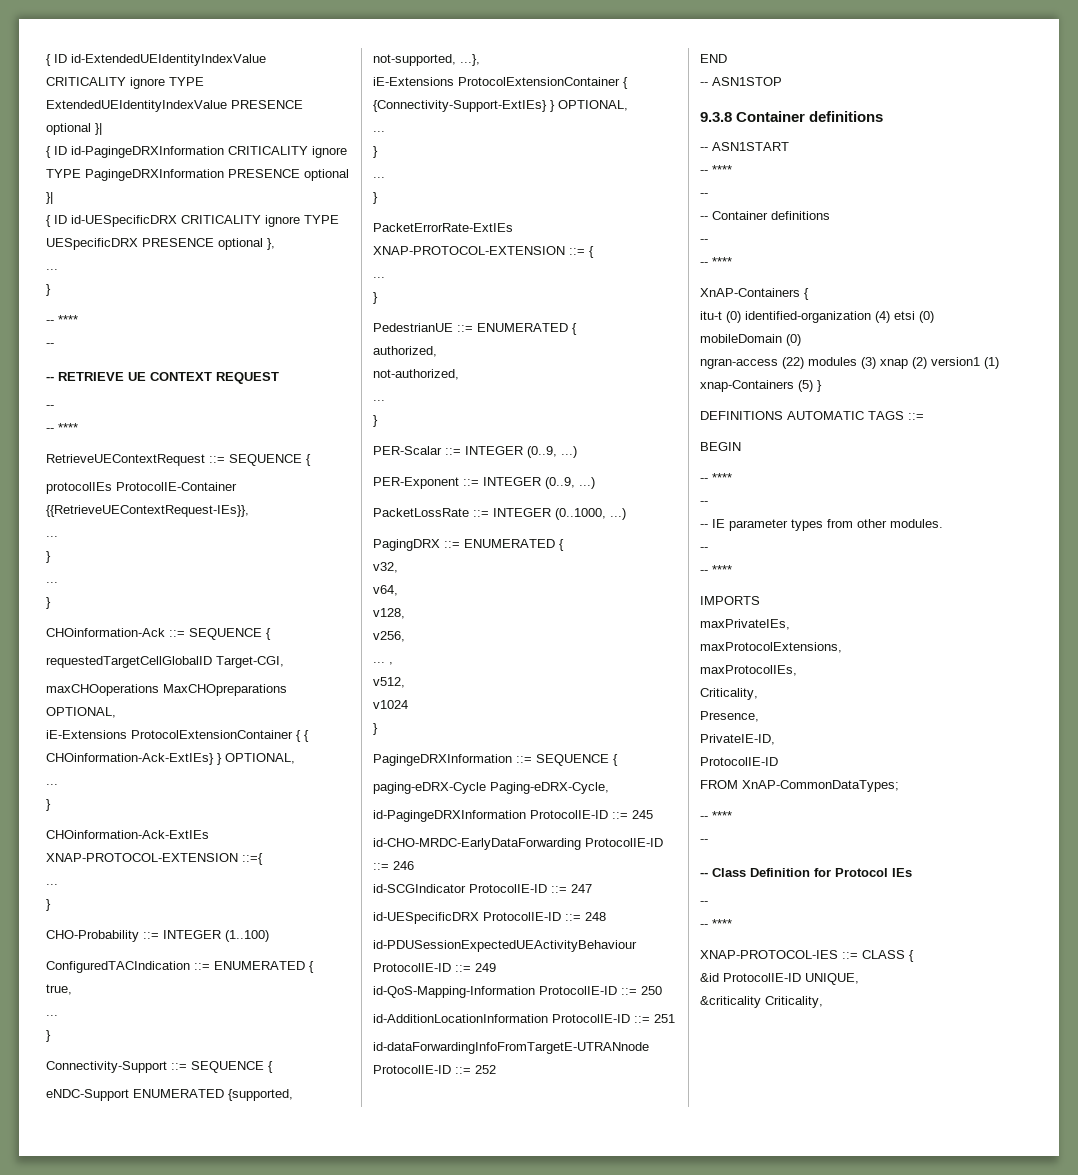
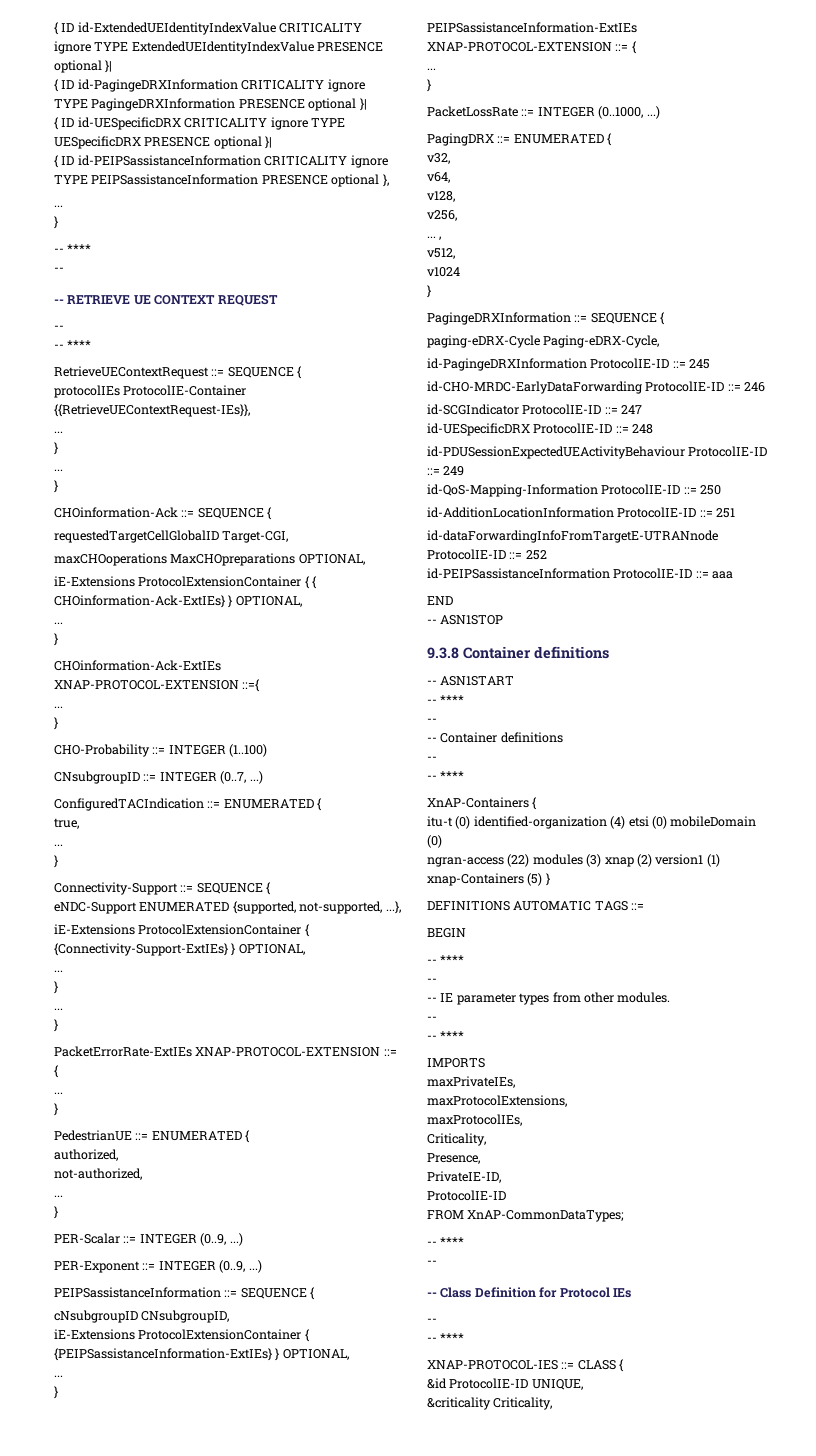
(263, 244) none -> [265,136,273,149] [54,155,388,168] [54,174,380,187] }| // { ID id-PEIPSassistanceInformation CRITICALITY ignore TYPE PEIPSassistanceInformation PRESENCE optional
(269, 936) none -> [54,771,263,784] // CNsubgroupID ::= INTEGER (0..7, ...)
(595, 483) none -> [54,1287,316,1300] [54,1310,230,1323] [54,1329,310,1342] [54,1348,349,1361] [54,1375,63,1377] [54,1386,58,1399] [427,22,637,33] [427,41,637,54] [427,68,436,70] [427,79,431,92] // PEIPSassistanceInformation ::= SEQUENCE { // cNsubgroupID CNsubgroupID, // iE-Extensions ProtocolExtensionContainer { {PEIPSassistanceInformation-ExtIEs} } OPTIONAL, // ... // } // PEIPSassistanceInformation-ExtIEs XNAP-PROTOCOL-EXTENSION ::= { // ... // }
(496, 1069) none -> [427,568,734,579] // id-PEIPSassistanceInformation ProtocolIE-ID ::= aaa

